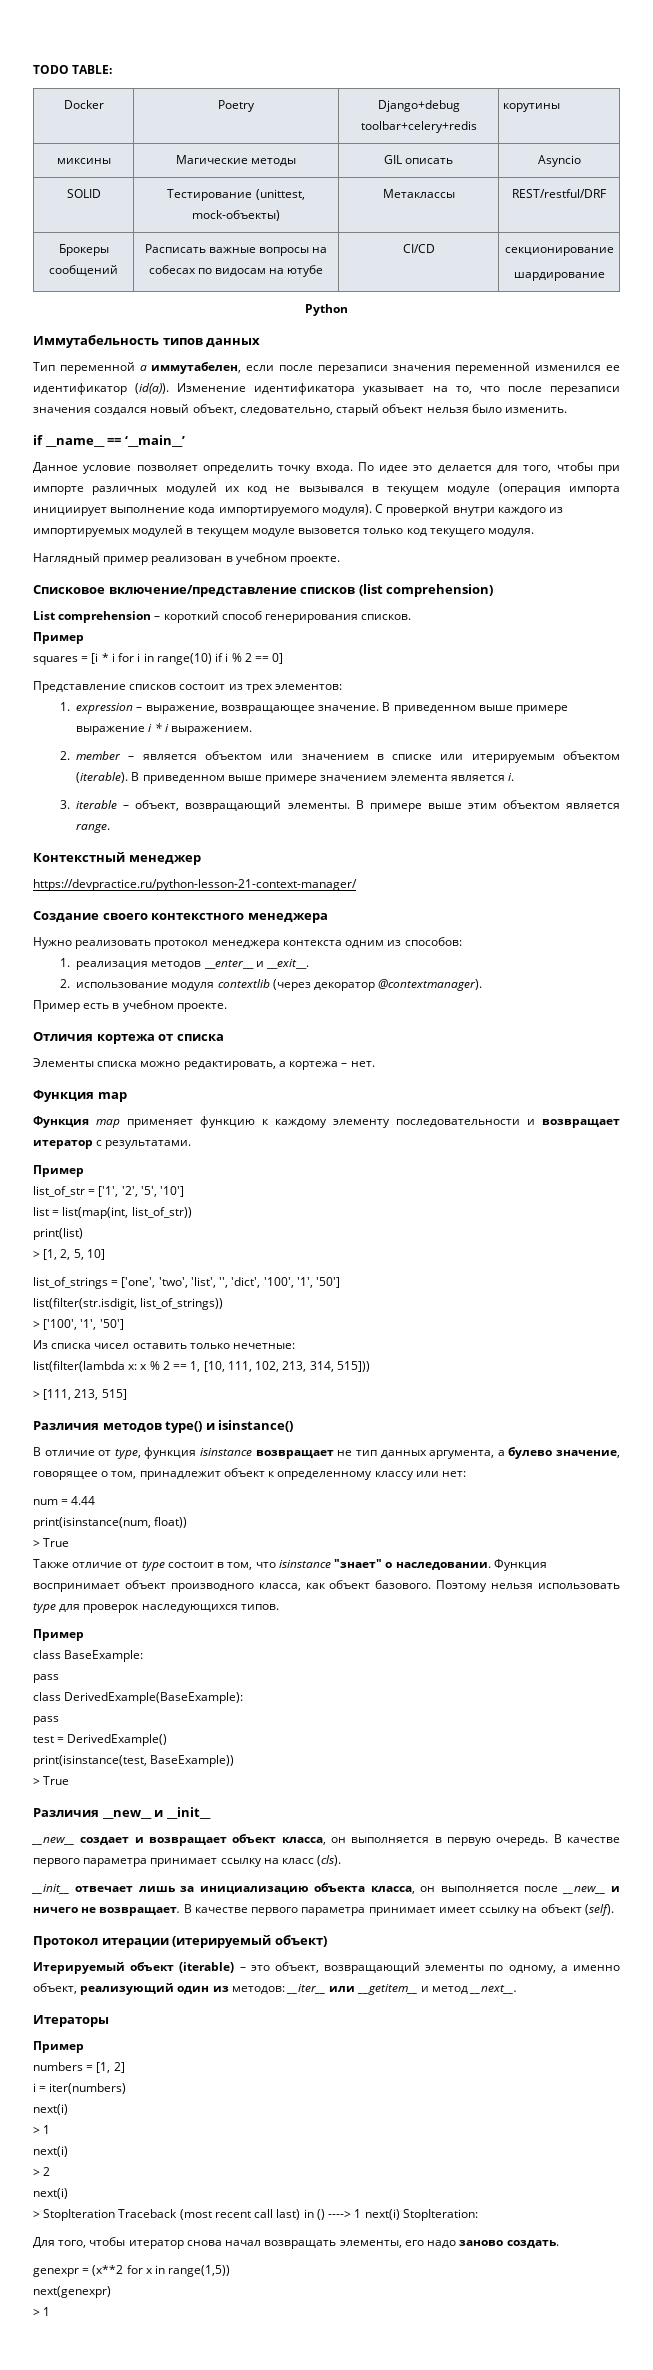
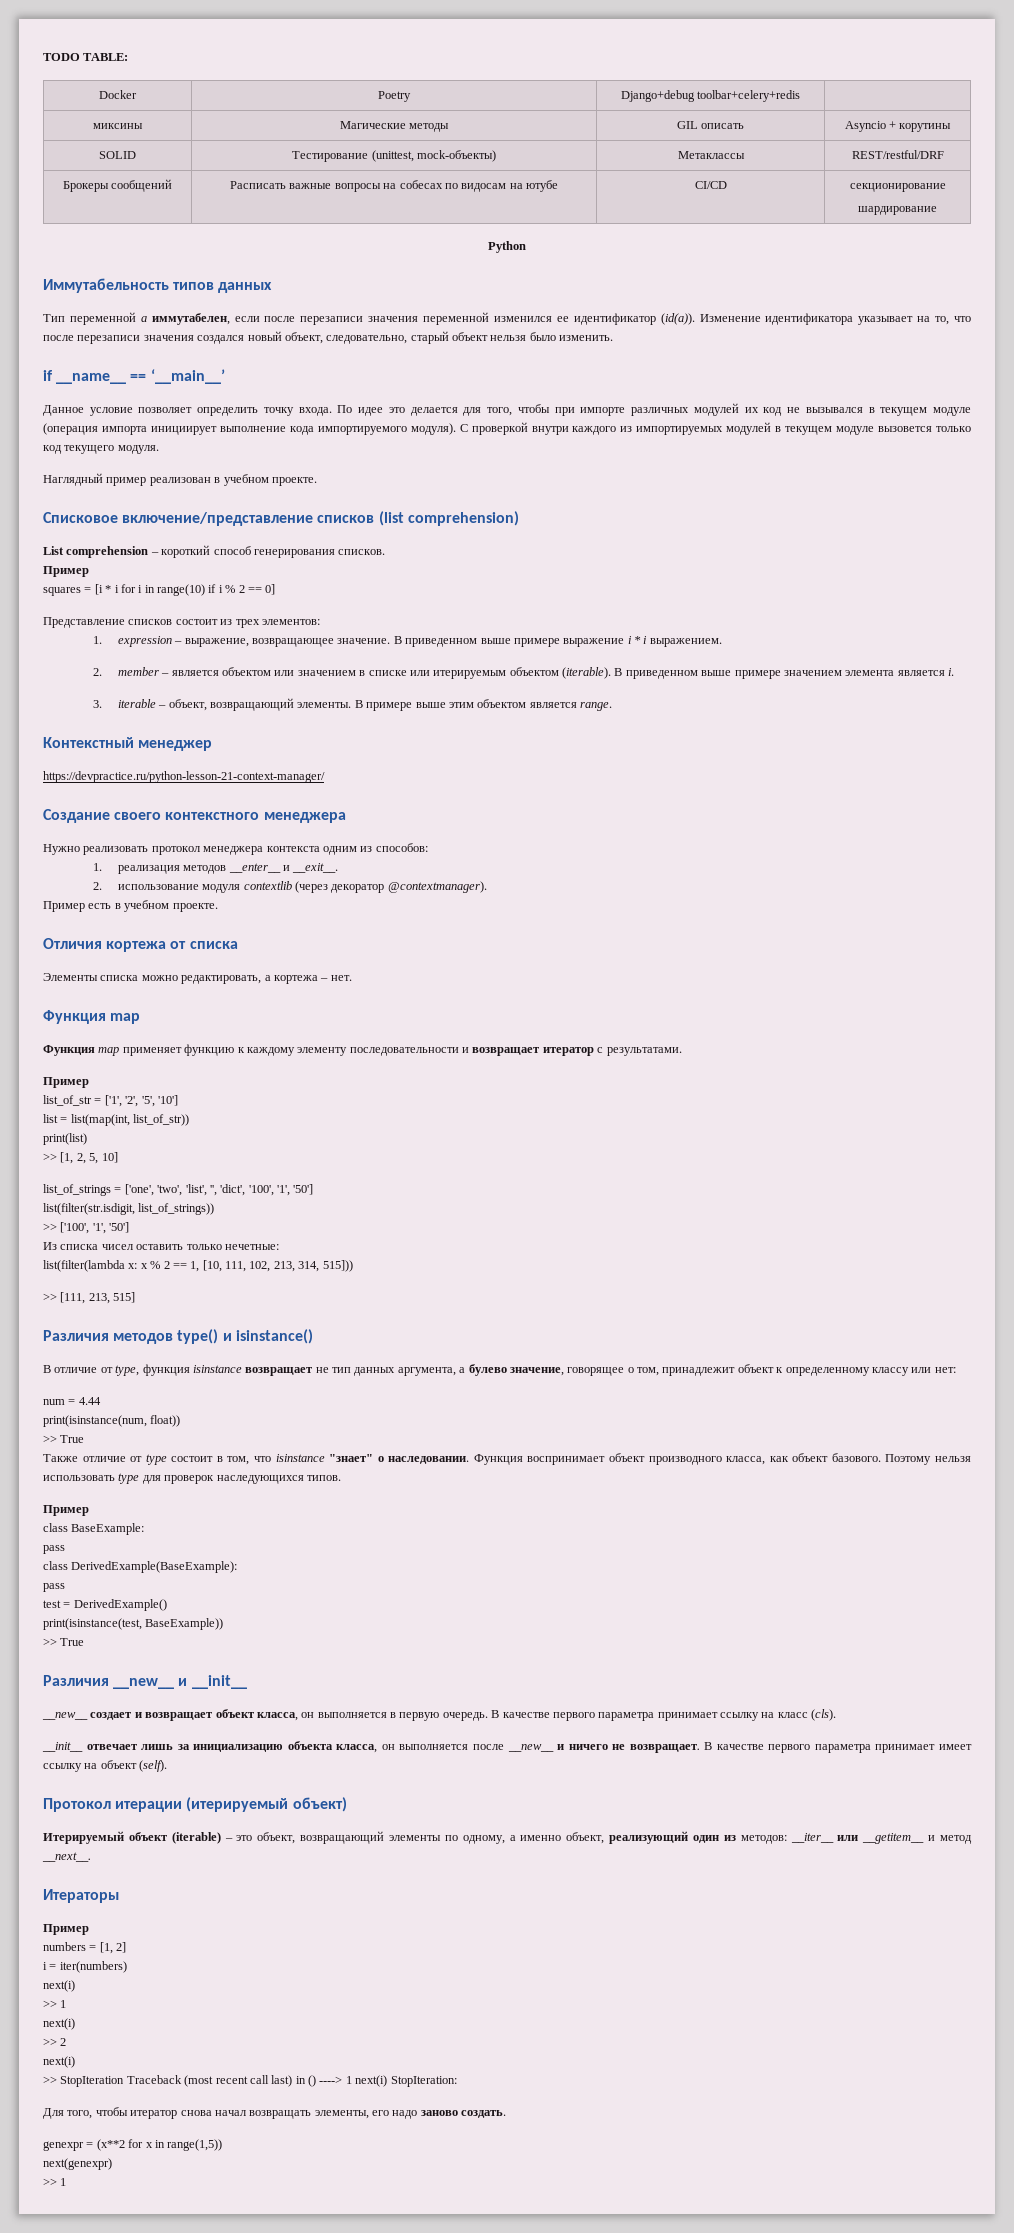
[503,103,561,112] корутины -> (801, 96) none
(581, 161) none -> [889,121,952,132] + корутины
[33,1251,40,1258] > -> [43,1153,57,1161] >>
[33,1321,40,1328] > -> [43,1223,57,1231] >>
[33,1391,40,1398] > -> [43,1293,57,1301] >>
[33,1540,40,1547] > -> [43,1435,57,1443] >>
[33,1778,40,1785] > -> [43,1638,57,1646] >>
[33,2127,40,2134] > -> [43,2000,57,2008] >>
[33,2169,40,2176] > -> [43,2038,57,2046] >>
[33,2211,40,2218] > -> [43,2076,57,2084] >>
[33,2309,40,2316] > -> [43,2178,57,2186] >>

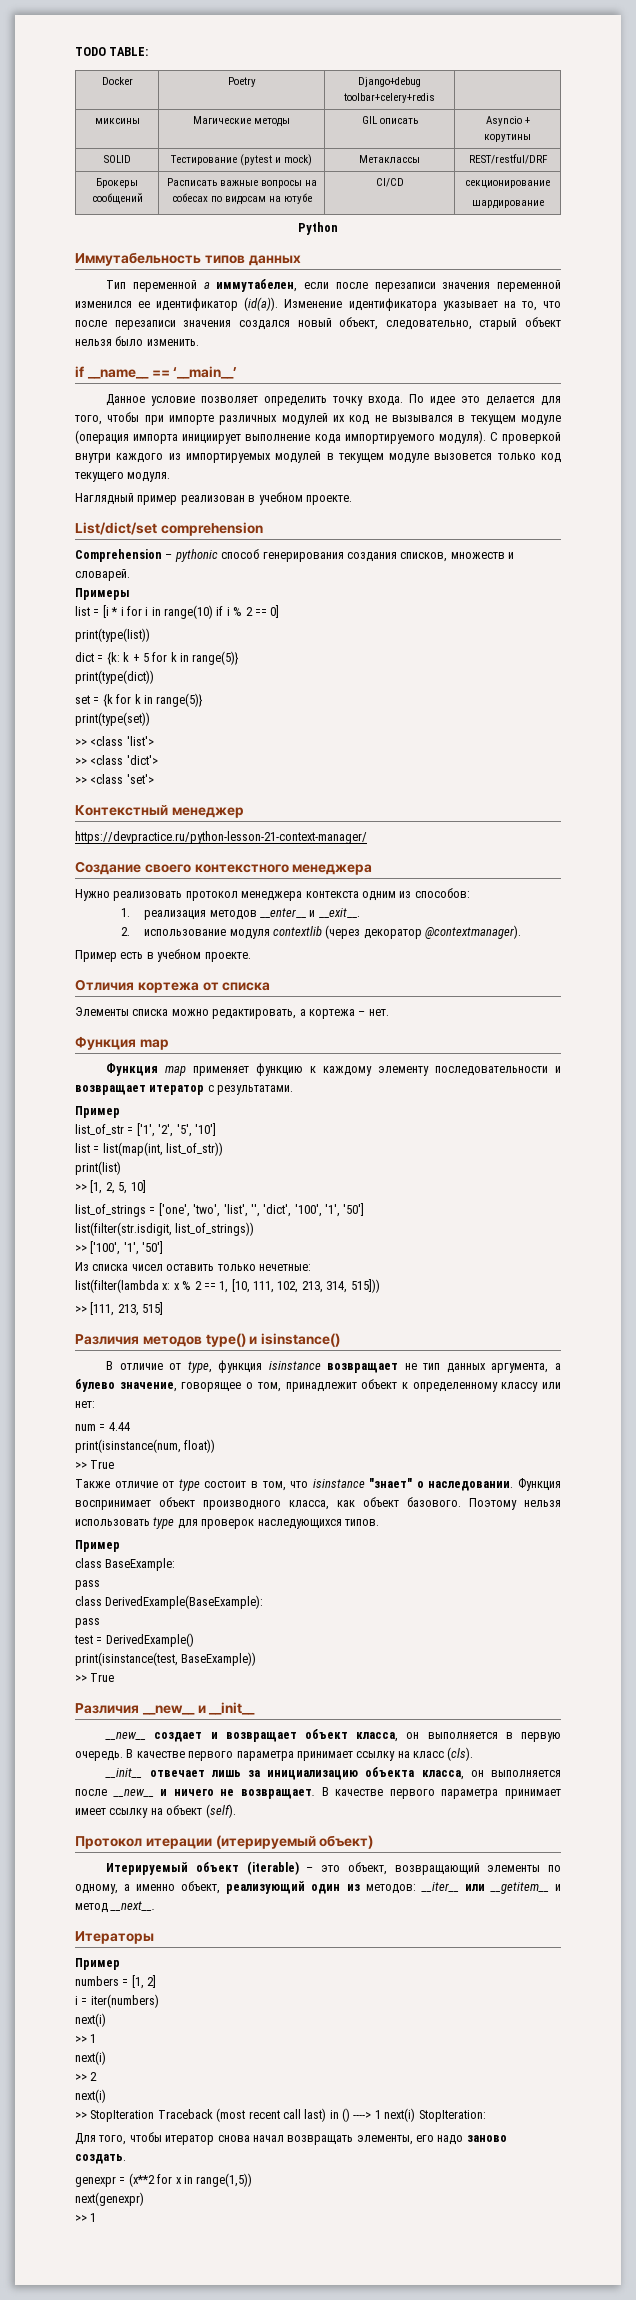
[371,150,496,162] (unittest, mock-объекты) -> [240,154,312,166] (pytest и mock)
[43,511,519,526] [43,545,386,558] [43,566,89,577] [43,587,81,596] Списковое включение/представление списков (list comprehension) // List comprehension – короткий способ генерирования списков. // Пример // squares -> [75,522,263,536] [75,549,514,562] [75,569,130,581] [75,588,130,600] [75,606,90,616] List/dict/set comprehension // Comprehension – pythonic способ генерирования создания списков, множеств и словарей. // Примеры // list
[43,617,320,628] [92,636,722,647] [92,667,955,679] [92,698,613,711] Представление списков состоит из трех элементов: // 1. expression – выражение, возвращающее значение. В приведенном выше примере выражение i * i выражением. // 2. member – является объектом или значением в списке или итерируемым объектом (iterable). В приведенном выше примере значением элемента является i. // 3. iterable – объект, возвращающий элементы. В примере выше этим объектом является range. -> [75,628,150,642] [75,651,240,665] [75,670,154,684] [75,693,204,707] [75,712,150,726] [75,736,154,746] [75,755,158,765] [75,774,154,784] print(type(list)) // dict = {k: k + 5 for k in range(5)} // print(type(dict)) // set = {k for k in range(5)} // print(type(set)) // >> <class 'list'> // >> <class 'dict'> // >> <class 'set'>

